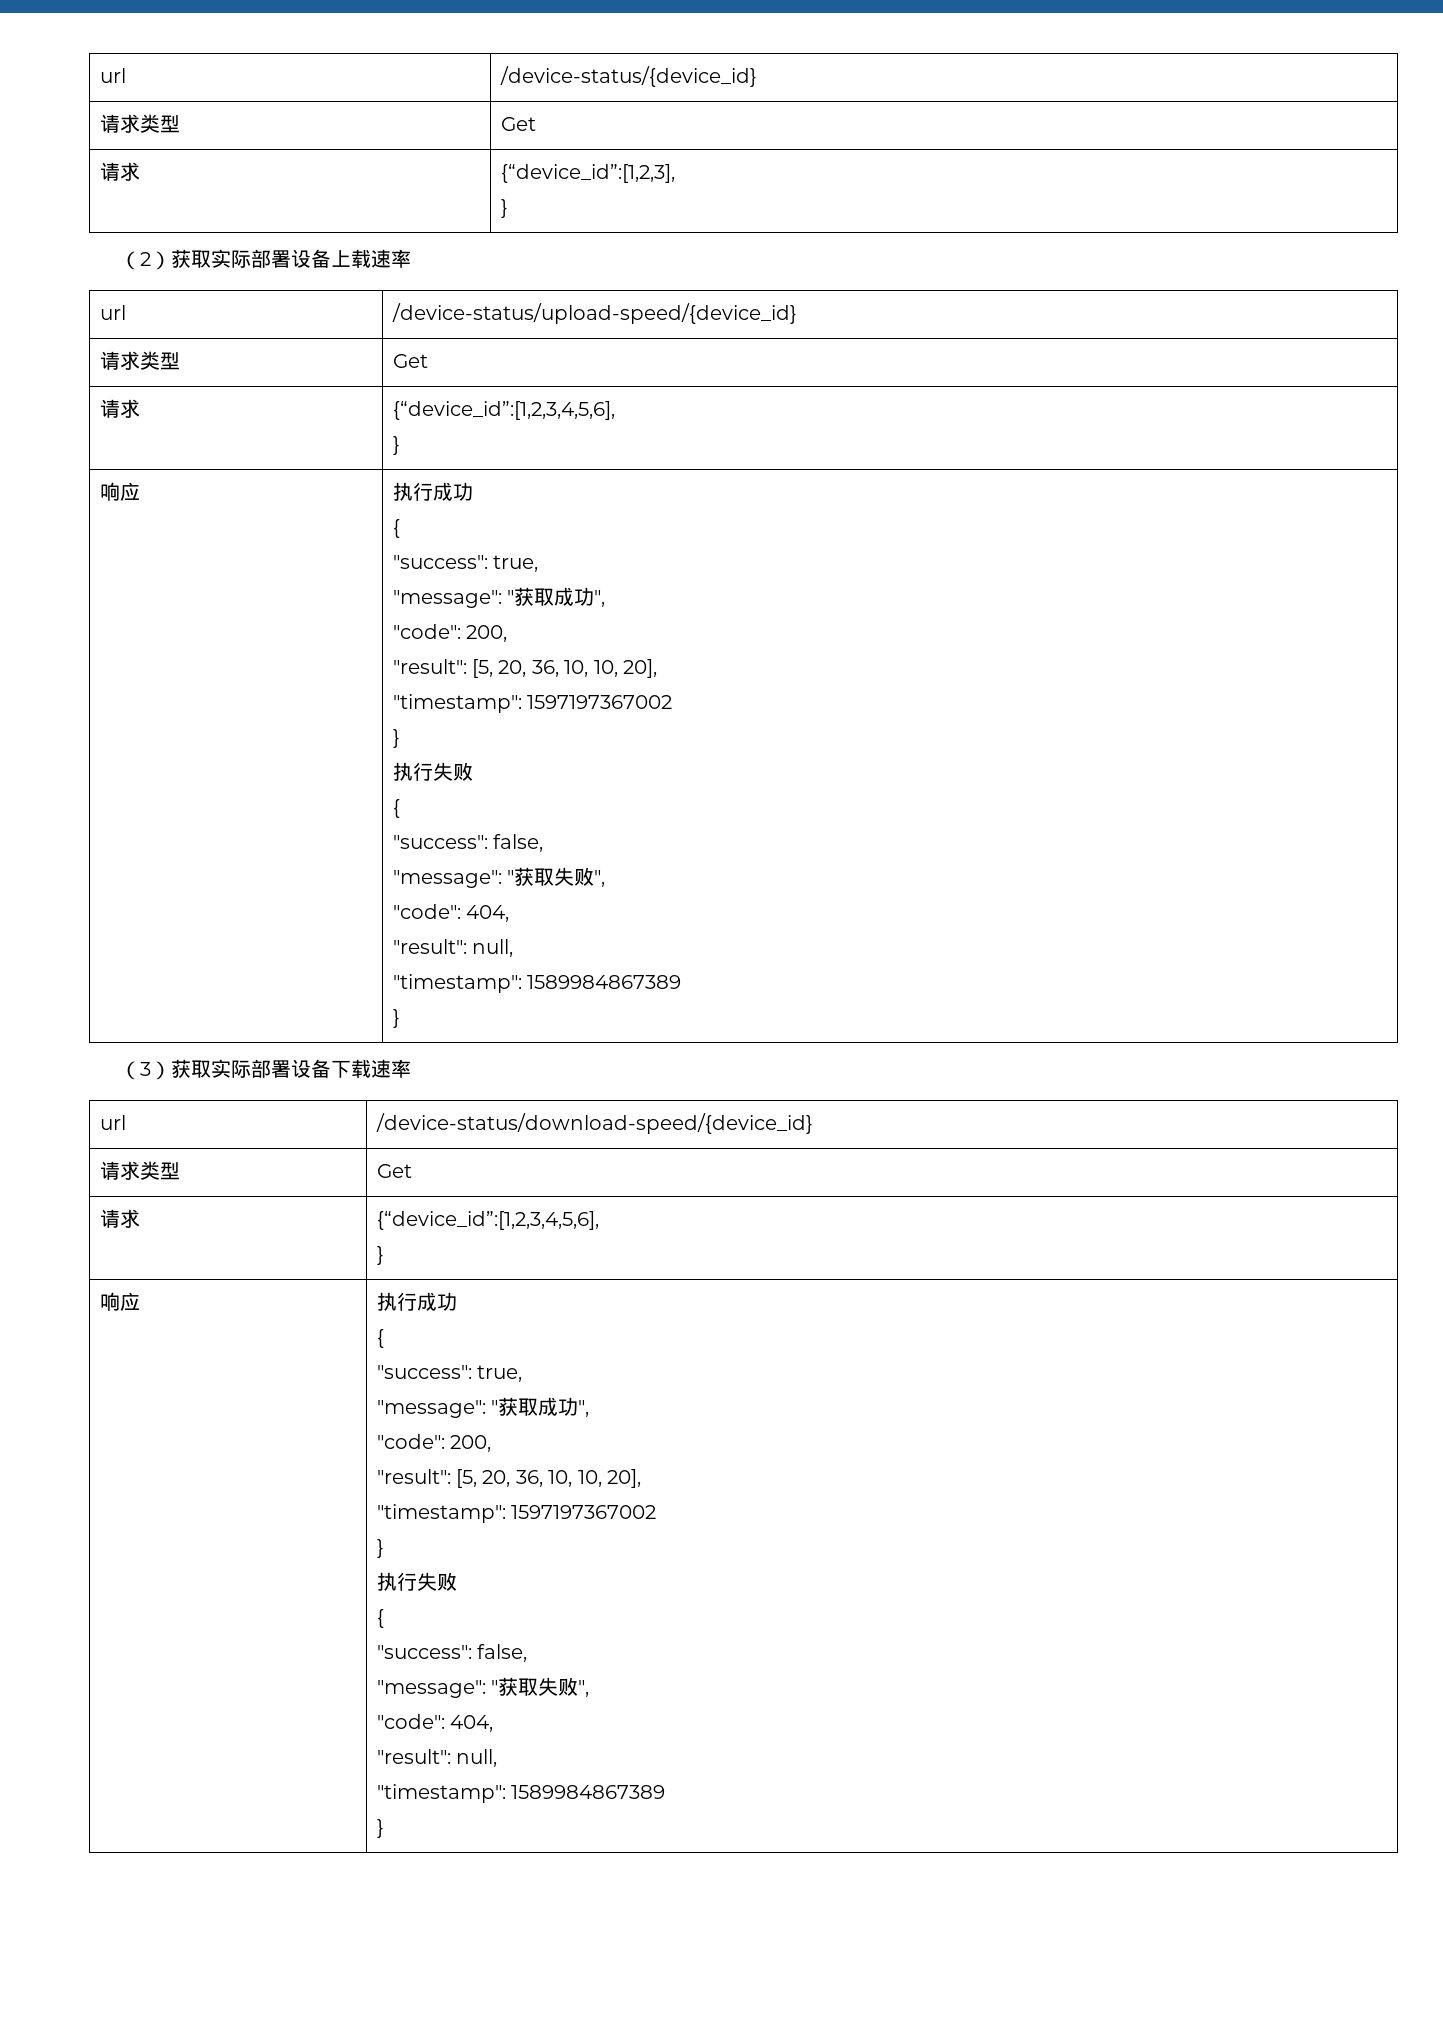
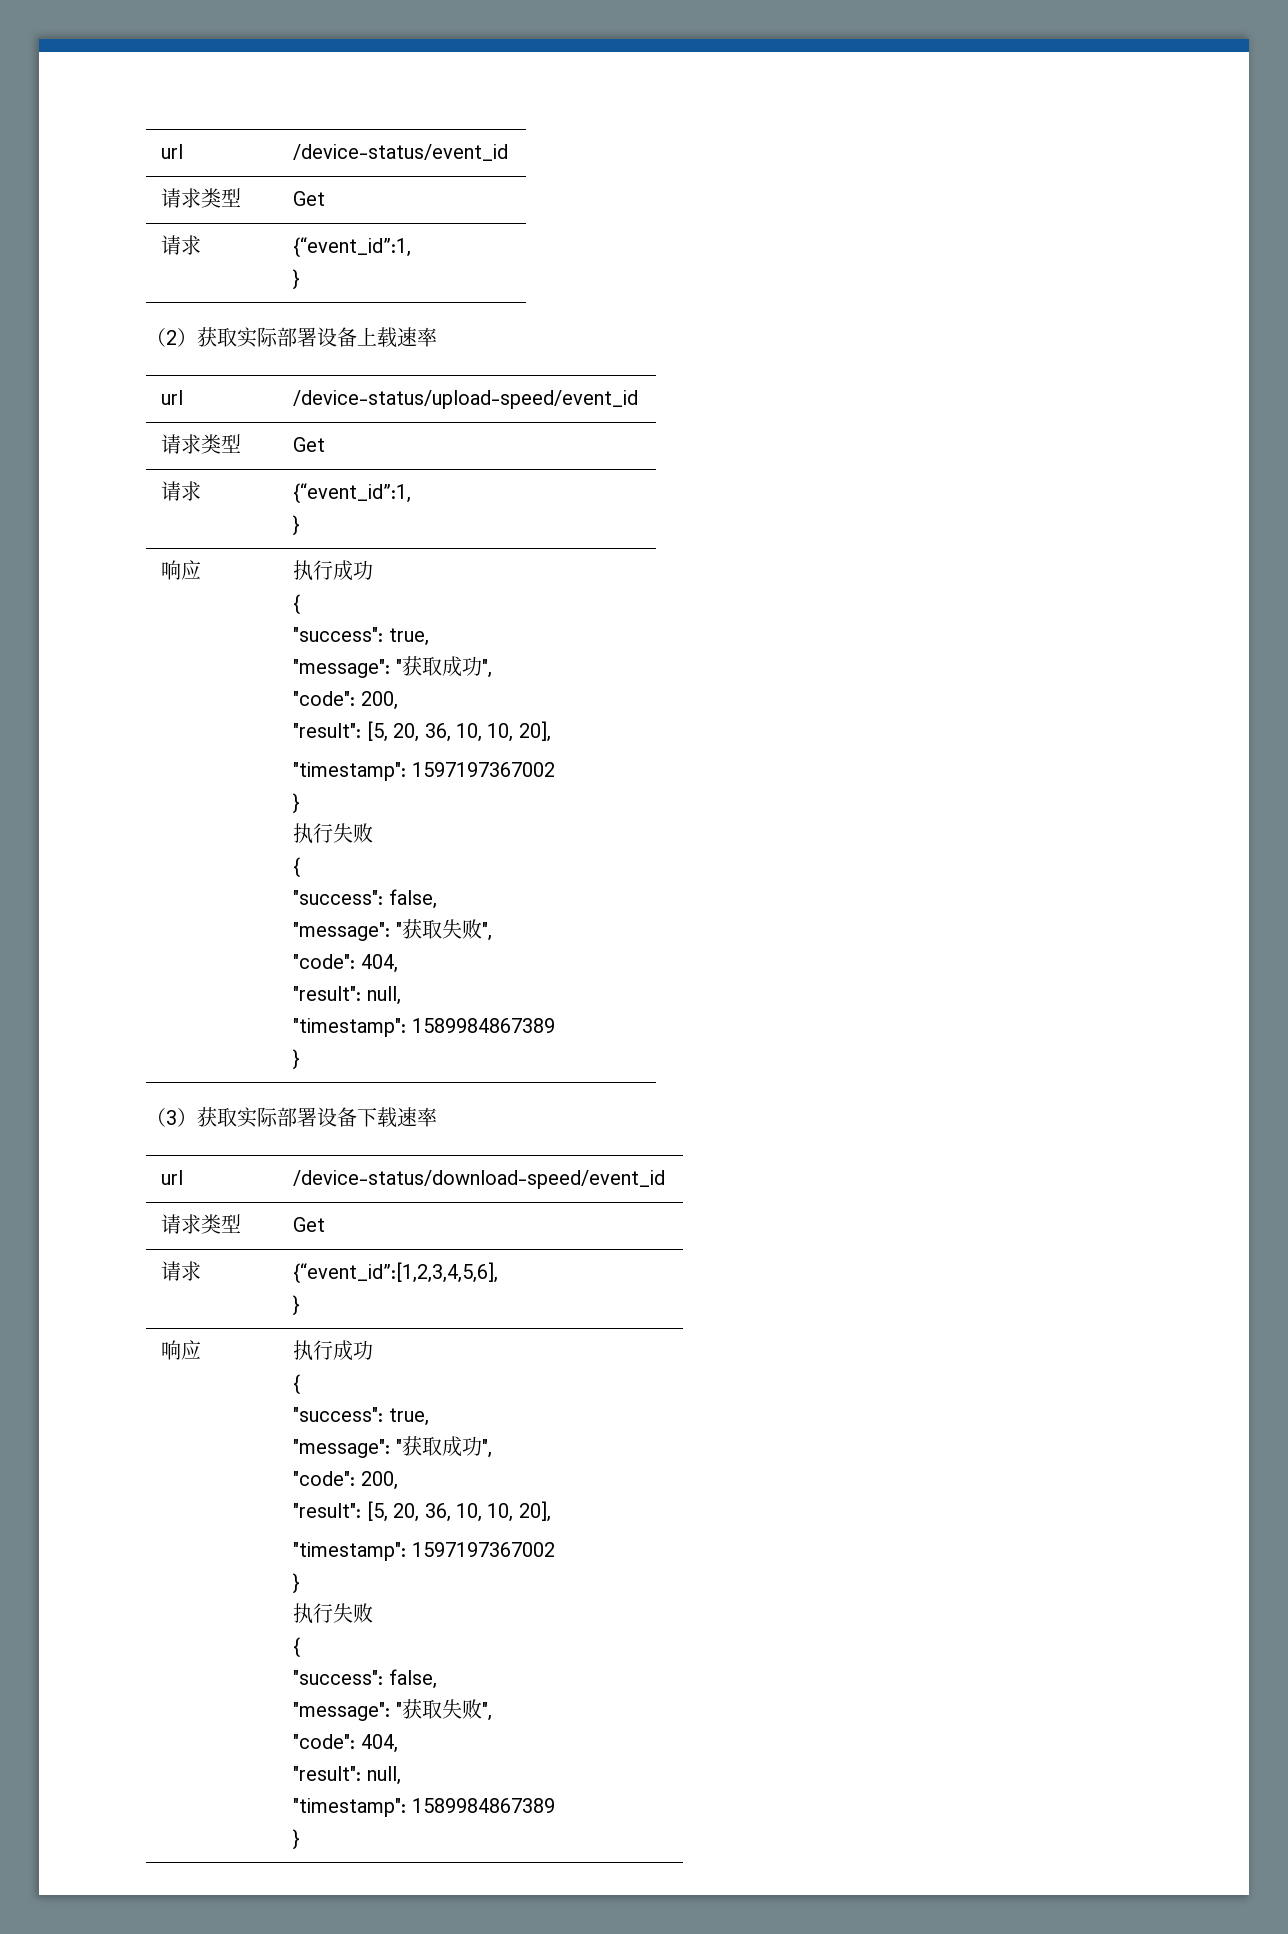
[99,68,126,83] [499,66,757,87] [99,114,180,133] [500,117,536,131] [99,162,140,181] [500,164,675,183] url | /device-status/{device_id} // 请求类型 | Get // 请求 | {“device_id”:[1,2,3], -> [161,144,184,159] [293,144,509,161] [161,188,242,208] [293,191,326,206] [161,235,202,255] [293,237,412,258] url | /device-status/event_id // 请求类型 | Get // 请求 | {“event_id”:1,
[391,303,797,324] [99,351,180,370] [392,354,428,368] [99,399,140,418] [392,401,615,420] /device-status/upload-speed/{device_id} // 请求类型 | Get // 请求 | {“device_id”:[1,2,3,4,5,6], -> [293,390,639,409] [161,434,242,454] [293,437,326,452] [161,481,202,501] [293,483,412,504] /device-status/upload-speed/event_id // 请求类型 | Get // 请求 | {“event_id”:1,
[375,1113,813,1134] [99,1161,180,1180] [376,1164,412,1178] [99,1209,140,1228] [376,1211,599,1230] /device-status/download-speed/{device_id} // 请求类型 | Get // 请求 | {“device_id”:[1,2,3,4,5,6], -> [293,1170,666,1189] [161,1214,242,1234] [293,1217,326,1232] [161,1261,202,1281] [293,1262,499,1284] /device-status/download-speed/event_id // 请求类型 | Get // 请求 | {“event_id”:[1,2,3,4,5,6],

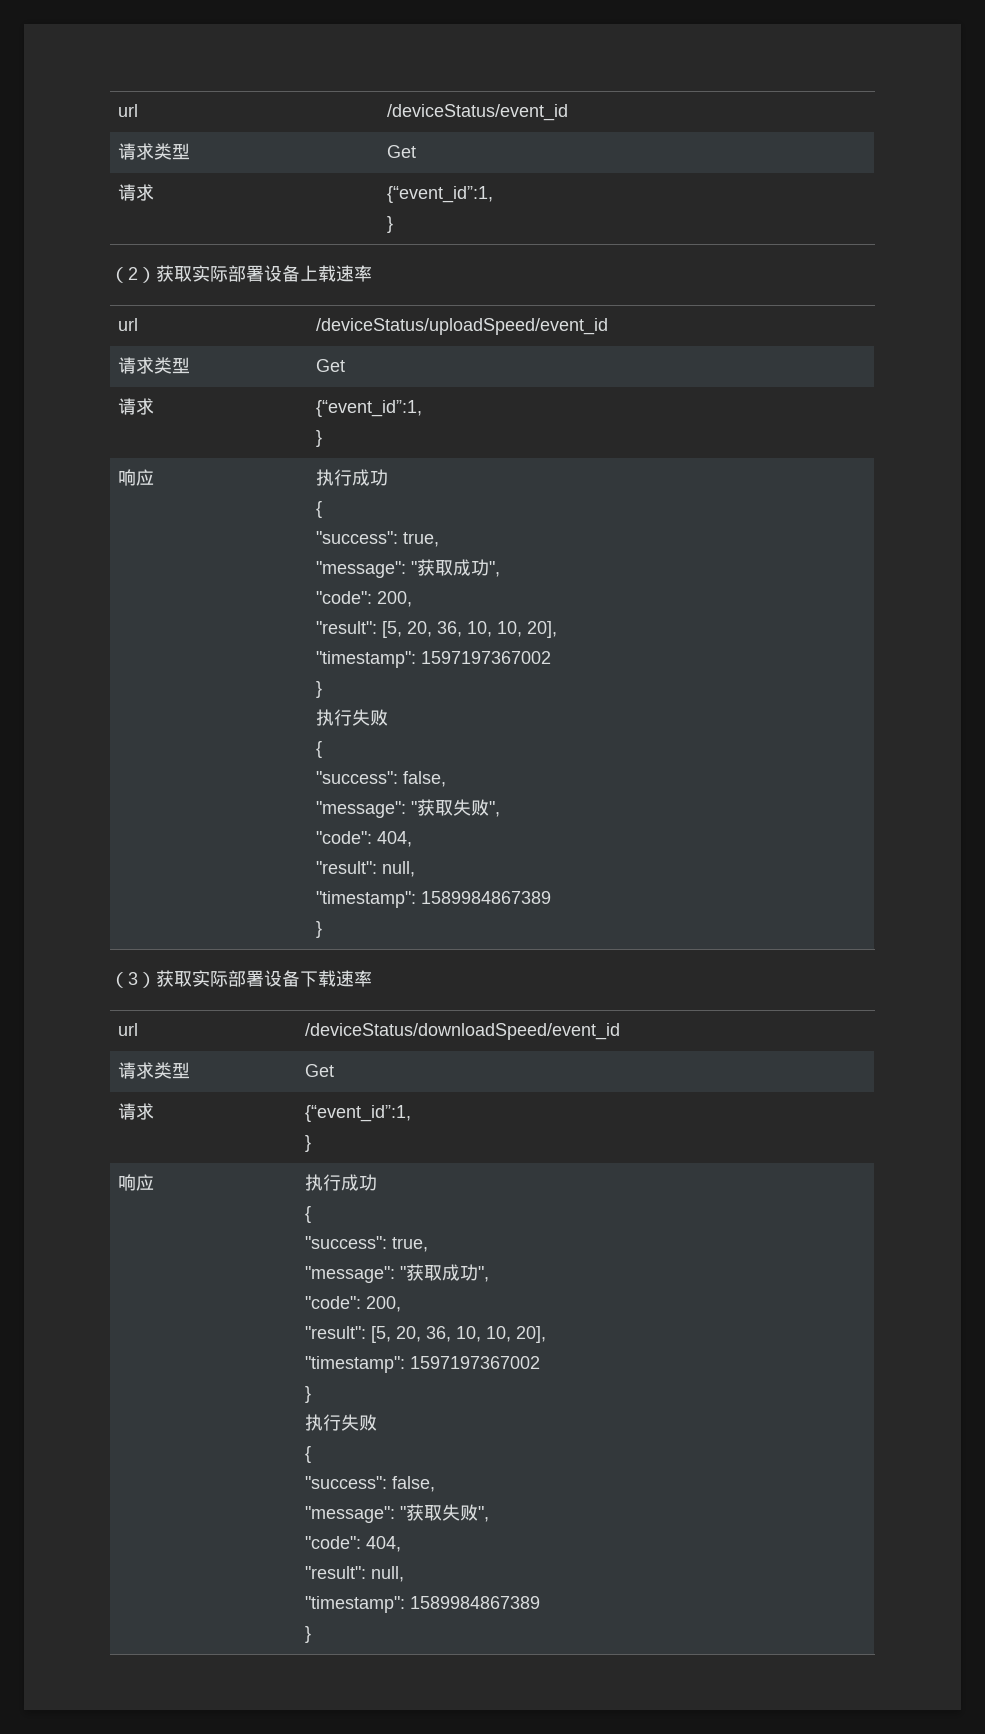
[161,144,184,159] [293,144,509,161] url | /device-status/event_id -> [118,104,139,117] [387,104,569,121] url | /deviceStatus/event_id
[293,390,639,409] /device-status/upload-speed/event_id -> [316,318,609,335] /deviceStatus/uploadSpeed/event_id
[293,1170,666,1189] [161,1214,242,1234] [293,1217,326,1232] [161,1261,202,1281] [293,1262,499,1284] /device-status/download-speed/event_id // 请求类型 | Get // 请求 | {“event_id”:[1,2,3,4,5,6], -> [305,1023,621,1040] [118,1062,191,1079] [305,1064,335,1077] [118,1103,155,1120] [305,1105,412,1122] /deviceStatus/downloadSpeed/event_id // 请求类型 | Get // 请求 | {“event_id”:1,

